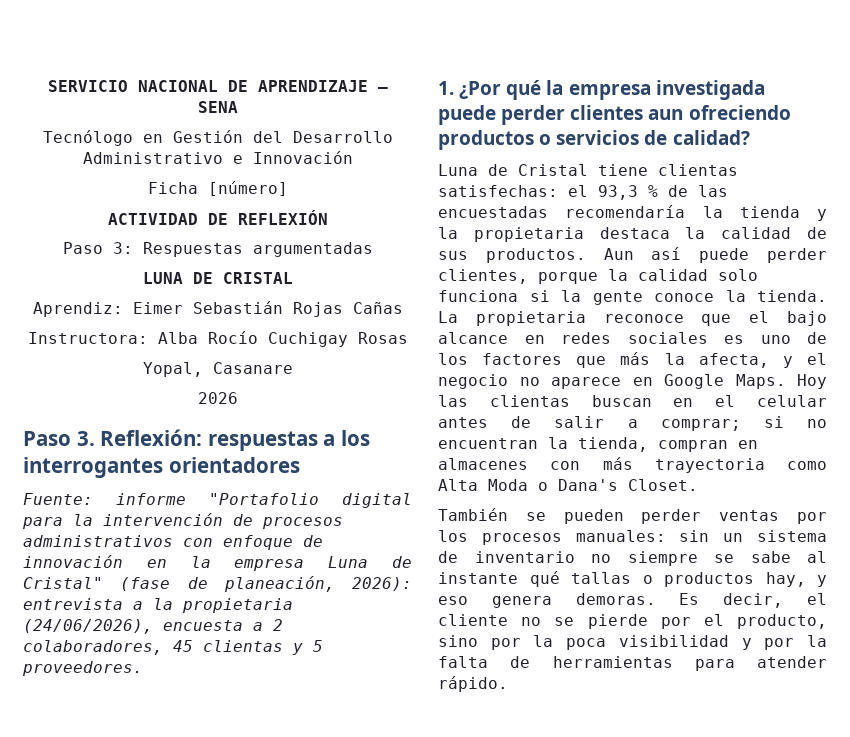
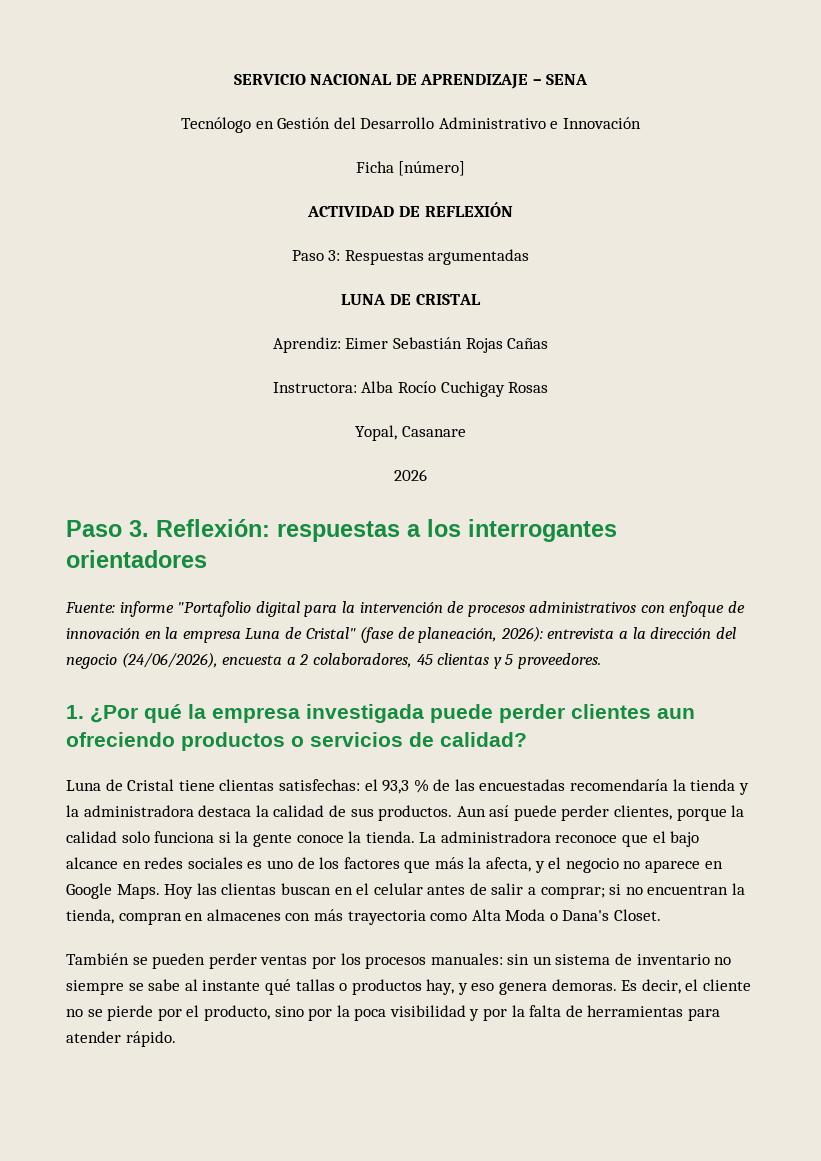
[182,598,293,613] propietaria -> [650,627,736,639] [66,654,117,669] dirección del negocio
[473,227,584,242] propietaria -> [83,805,194,817] administradora
[475,311,586,326] propietaria -> [440,831,551,843] administradora

